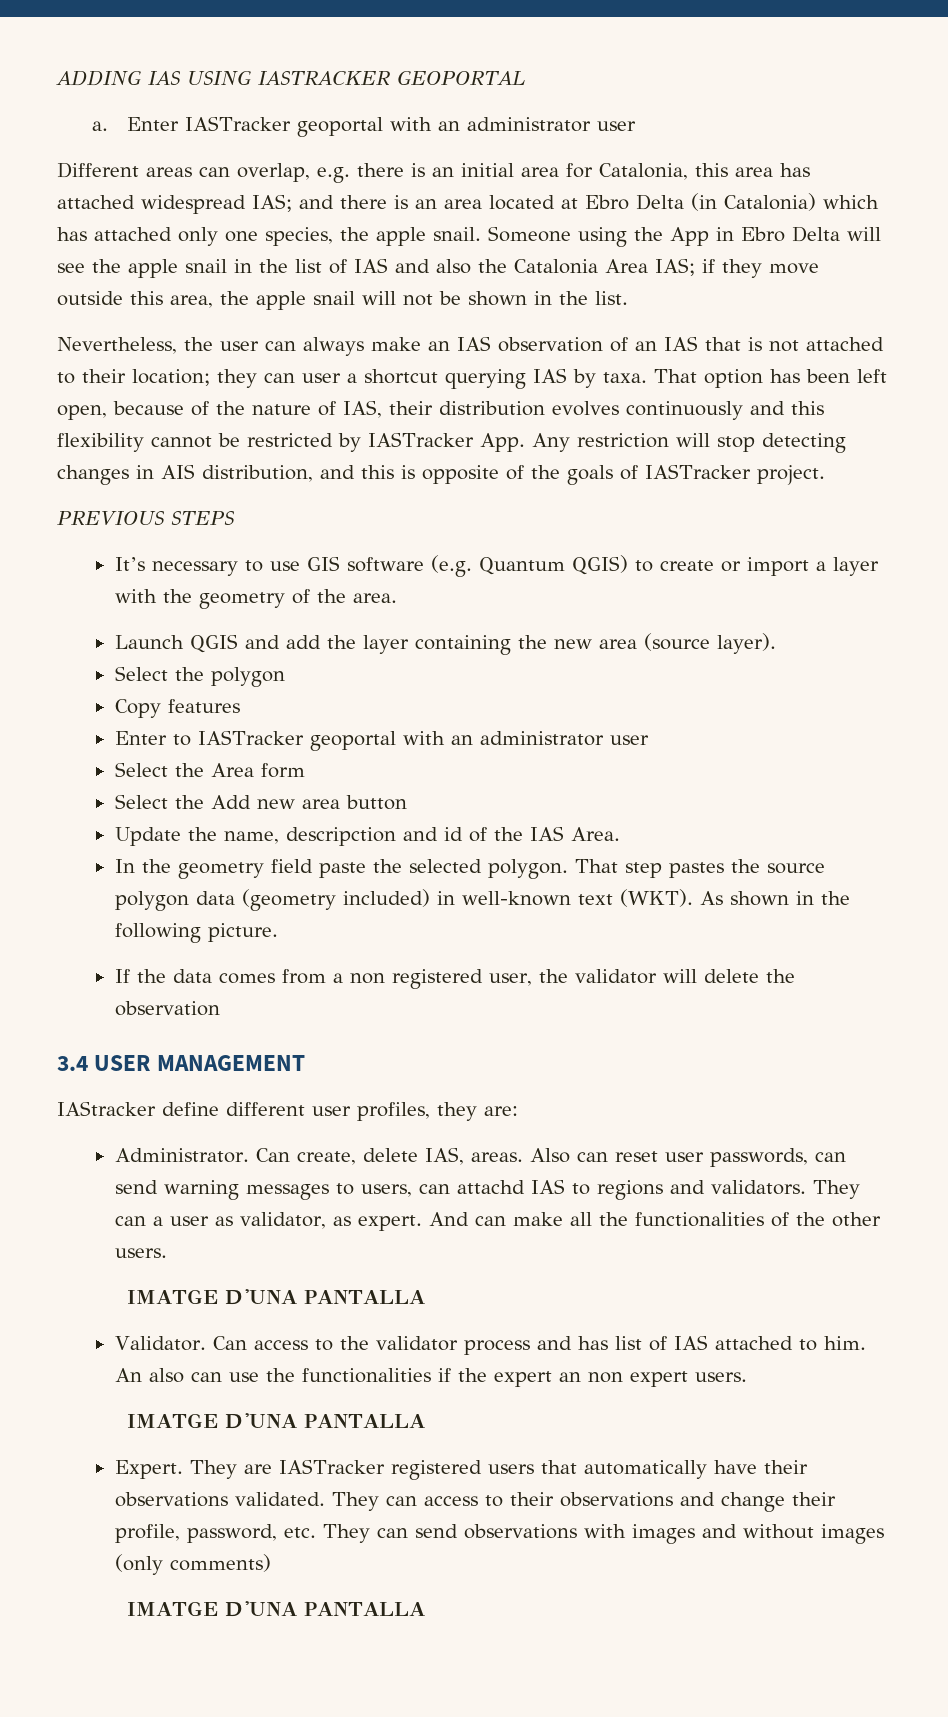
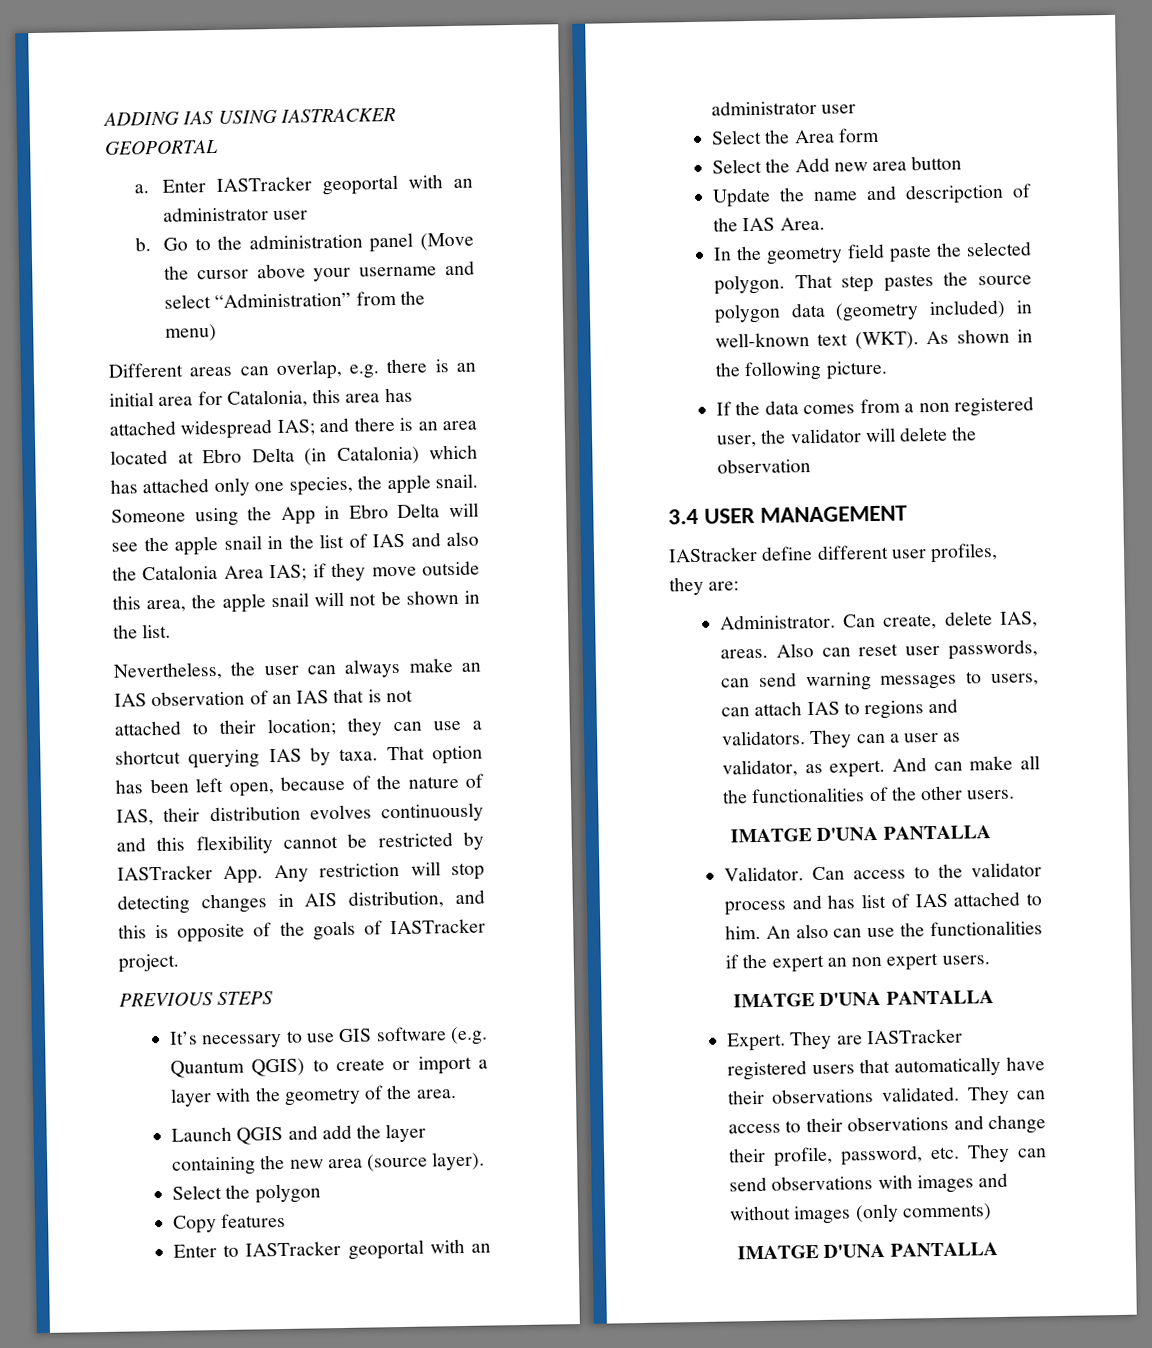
(637, 126) none -> [134,232,474,253] [164,260,475,282] [164,290,425,309] [165,323,218,342] // b. Go to the administration panel (Move the cursor above your username and select “Administration” from the menu)
[302,373,341,383] user -> [433,720,461,731] use
[223,827,463,846] name, descripction and id -> [812,183,1004,205] name and descripction
[456,1180,525,1194] attachd -> [754,701,803,717] attach

